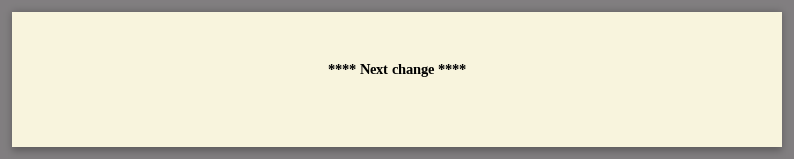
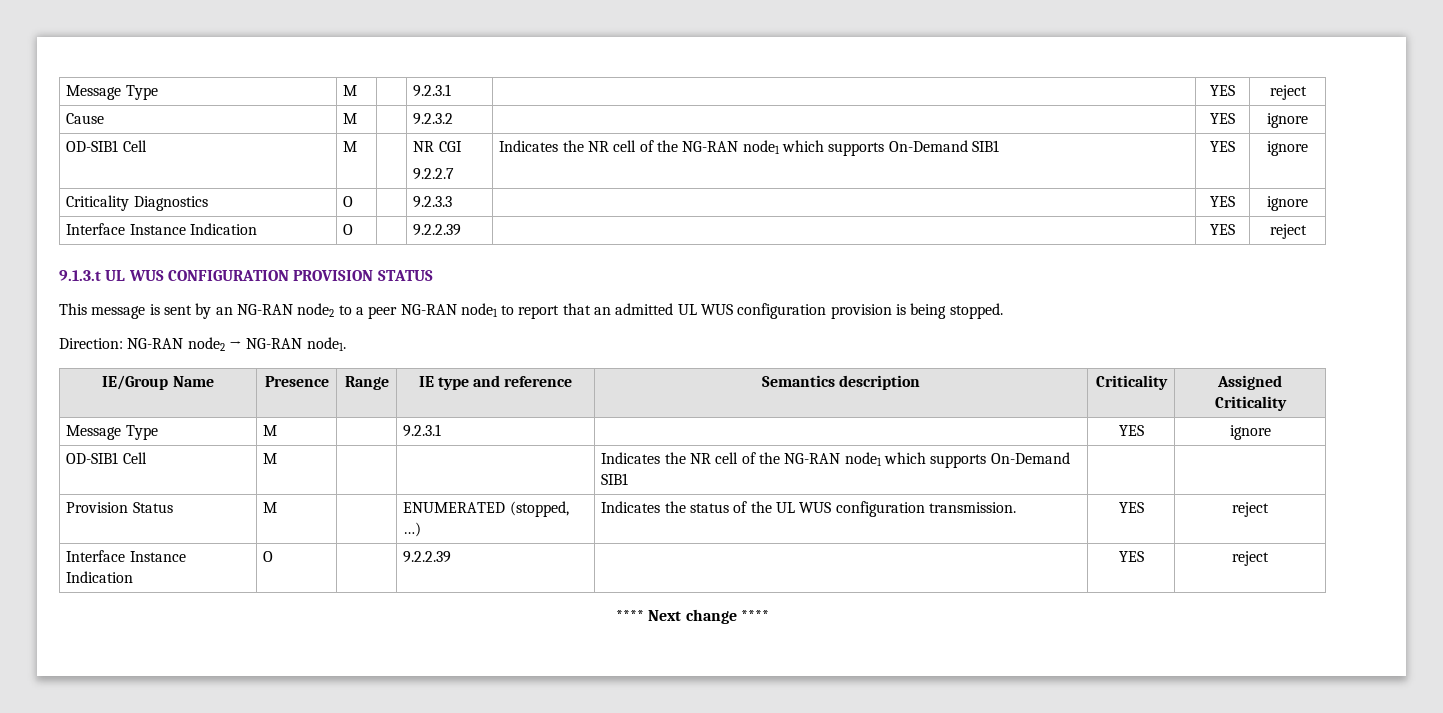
(328, 69) none -> [66,85,158,100] [343,85,358,96] [413,84,452,97] [1210,85,1235,96] [1269,85,1307,100] [66,113,105,124] [343,113,358,124] [413,113,454,125] [1210,113,1235,124] [1267,113,1308,128] [66,140,147,152] [343,141,358,152] [413,141,462,152] [413,168,455,180] [499,140,999,156] [1210,141,1235,152] [1267,141,1308,156] [66,195,208,211] [343,196,354,207] [413,196,453,208] [1210,196,1235,207] [1267,196,1308,211] [66,223,258,235] [343,224,354,235] [413,224,462,236] [1210,224,1235,235] [1269,224,1307,239] [59,270,433,281] [59,303,1003,319] [59,337,346,351] [102,375,214,390] [264,376,329,387] [344,376,389,390] [418,375,573,390] [761,375,921,390] [1095,375,1168,390] [1217,375,1282,390] [1214,396,1287,411] [66,425,158,440] [263,425,278,436] [403,424,442,437] [1118,425,1144,436] [1229,425,1271,440] [66,452,147,464] [263,453,278,464] [601,452,1070,468] [601,473,629,485] [66,502,173,513] [263,502,278,513] [403,501,569,517] [403,522,422,537] [601,501,1016,517] [1118,502,1144,513] [1232,502,1269,517] [66,550,186,562] [66,571,134,583] [263,551,274,562] [403,551,452,563] [1118,551,1144,562] [1232,551,1269,566] Message Type | M | | 9.2.3.1 | | YES | reject // Cause | M | | 9.2.3.2 | | YES | ignore // OD-SIB1 Cell | M | | NR CGI // 9.2.2.7 | Indicates the NR cell of the NG-RAN node1 which supports On-Demand SIB1 | YES | ignore // Criticality Diagnostics | O | | 9.2.3.3 | | YES | ignore // Interface Instance Indication | O | | 9.2.2.39 | | YES | reject // 9.1.3.t UL WUS CONFIGURATION PROVISION STATUS // This message is sent by an NG-RAN node2 to a peer NG-RAN node1 to report that an admitted UL WUS configuration provision is being stopped. // Direction: NG-RAN node2 → NG-RAN node1. // IE/Group Name | Presence | Range | IE type and reference | Semantics description | Criticality | Assigned Criticality // Message Type | M | | 9.2.3.1 | | YES | ignore // OD-SIB1 Cell | M | | | Indicates the NR cell of the NG-RAN node1 which supports On-Demand SIB1 | | // Provision Status | M | | ENUMERATED (stopped, …) | Indicates the status of the UL WUS configuration transmission. | YES | reject // Interface Instance Indication | O | | 9.2.2.39 | | YES | reject //

